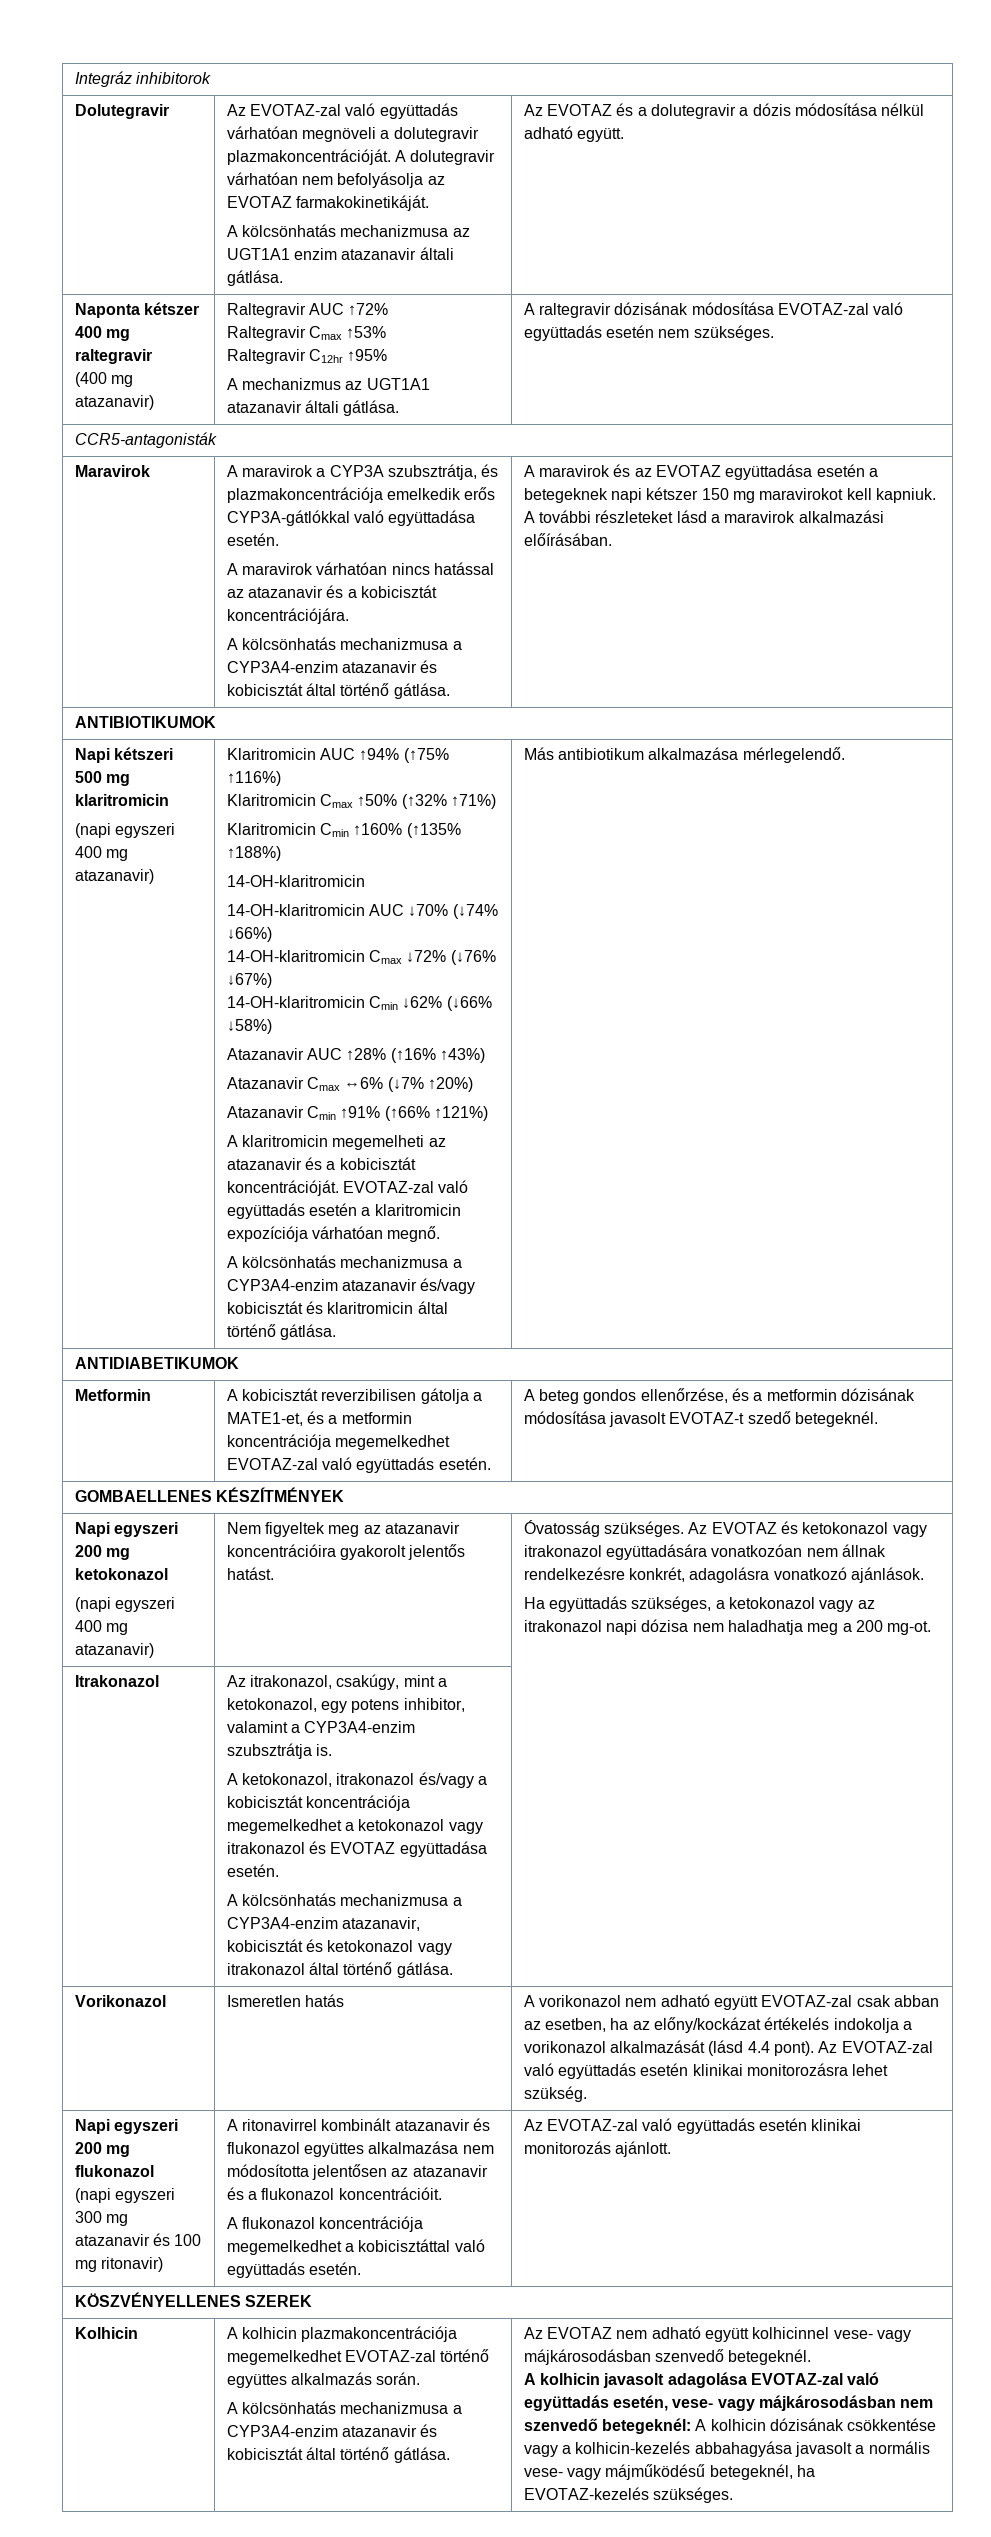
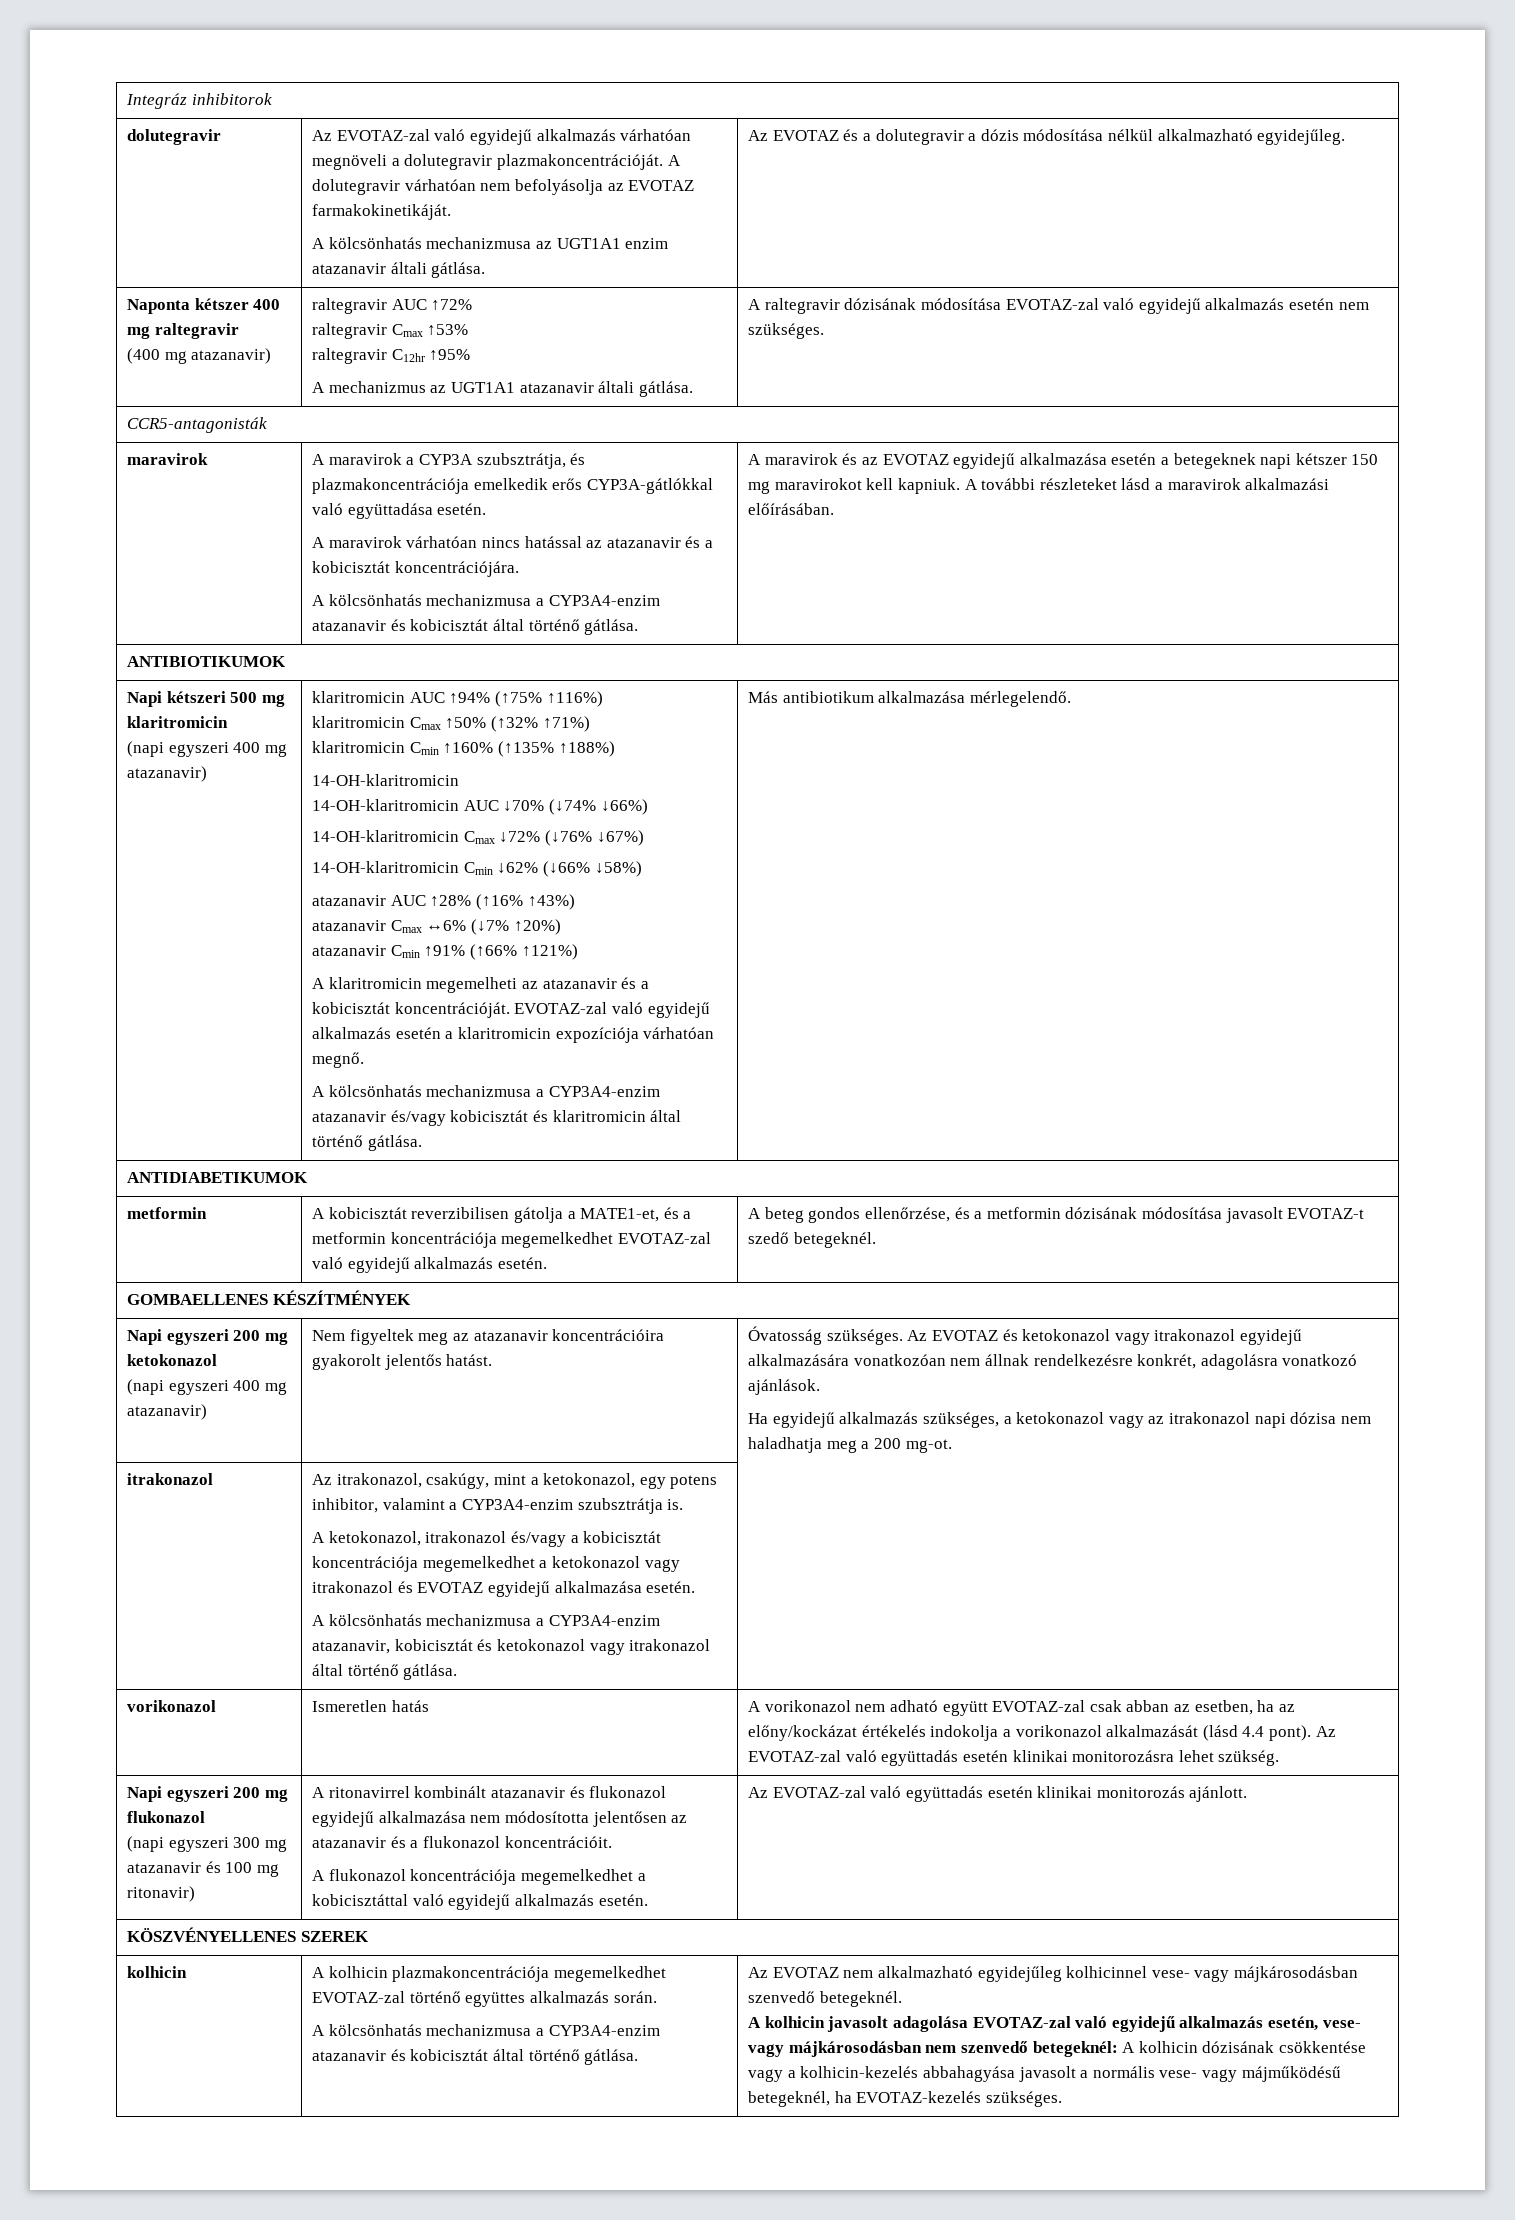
[74,104,169,119] [226,103,458,119] Dolutegravir | Az EVOTAZ-zal való együttadás -> [127,129,222,145] [312,129,616,145] dolutegravir | Az EVOTAZ-zal való egyidejű alkalmazás
[523,126,625,142] adható együtt. -> [1157,129,1346,145] alkalmazható egyidejűleg.
[226,303,306,318] Raltegravir -> [312,298,388,314] raltegravir
[226,326,306,341] Raltegravir -> [312,323,388,339] raltegravir
[226,349,306,364] Raltegravir -> [312,348,388,364] raltegravir
[523,325,602,341] együttadás -> [1138,298,1285,314] egyidejű alkalmazás
[74,465,150,477] Maravirok -> [127,453,209,465] maravirok
[725,464,813,480] együttadása -> [953,453,1107,469] egyidejű alkalmazása
[226,748,316,760] Klaritromicin -> [312,691,406,703] klaritromicin
[226,794,316,806] Klaritromicin -> [312,716,406,728] klaritromicin
[226,823,316,835] Klaritromicin -> [312,741,406,753] klaritromicin
[226,1048,304,1060] Atazanavir -> [312,895,387,906] atazanavir
[226,1077,304,1089] Atazanavir -> [312,920,387,931] atazanavir
[226,1106,304,1118] Atazanavir -> [312,945,387,956] atazanavir
[226,1203,305,1219] együttadás -> [647,1002,710,1018] [312,1027,392,1039] egyidejű alkalmazás
[74,1389,151,1401] Metformin -> [127,1207,208,1219] metformin
[356,1457,435,1473] együttadás -> [347,1257,494,1273] egyidejű alkalmazás
[606,1544,708,1560] együttadására -> [1240,1329,1303,1345] [748,1354,850,1366] egyidejű alkalmazására
[549,1596,628,1612] együttadás -> [772,1412,919,1428] egyidejű alkalmazás
[74,1675,159,1687] Itrakonazol -> [127,1473,214,1485] itrakonazol
[399,1841,487,1857] együttadása -> [488,1581,642,1597] egyidejű alkalmazása
[74,1995,166,2007] Vorikonazol -> [127,1700,217,1712] vorikonazol
[304,2143,365,2157] együttes -> [312,1811,375,1827] egyidejű
[226,2262,305,2278] együttadás -> [448,1894,595,1910] egyidejű alkalmazás
[74,2327,138,2339] Kolhicin -> [127,1966,188,1978] kolhicin
[651,2326,750,2342] adható együtt -> [878,1966,1062,1982] alkalmazható egyidejűleg
[523,2395,609,2411] együttadás -> [1111,2016,1264,2032] egyidejű alkalmazás

